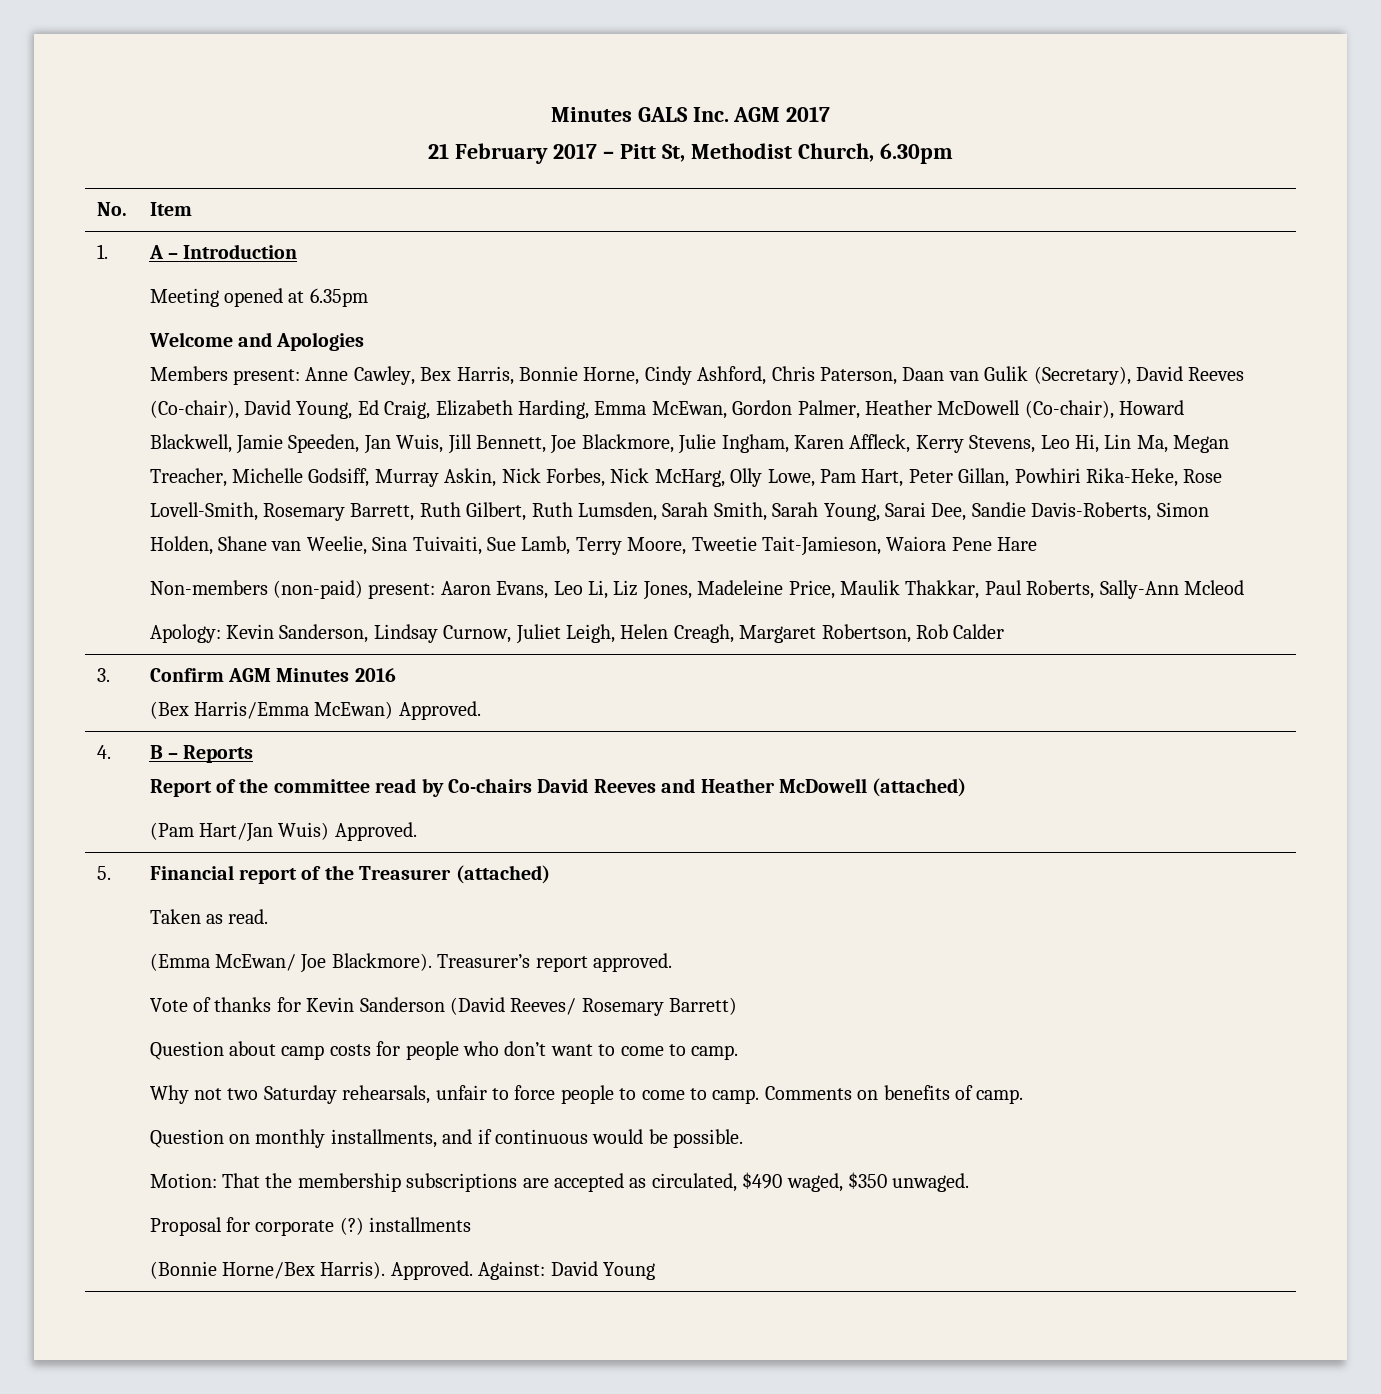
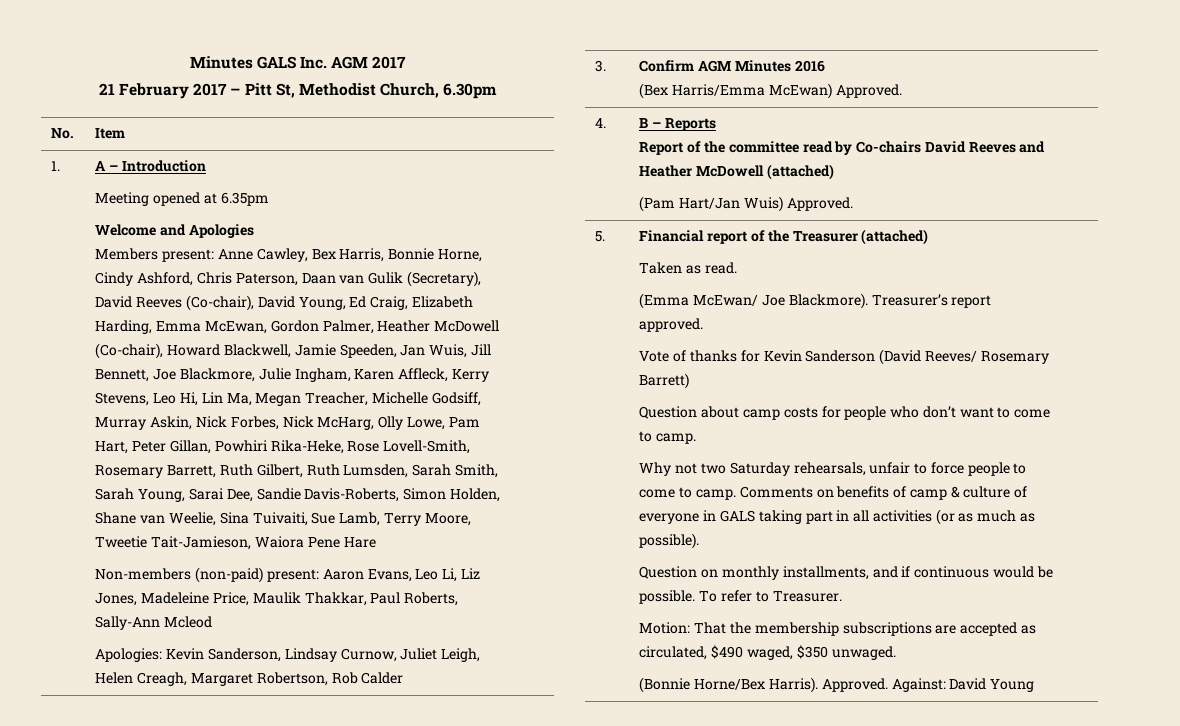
[149,624,221,643] Apology: -> [95,648,163,662] Apologies:
[976,1089,1024,1104] camp. -> [909,486,1028,500] [639,509,1035,525] [639,533,700,549] camp & culture of everyone in GALS taking part in all activities (or as much as possible).
(744, 1138) none -> [699,590,842,602] To refer to Treasurer.
[149,1217,472,1236] // Proposal for corporate (?) installments -> (896, 653) none

